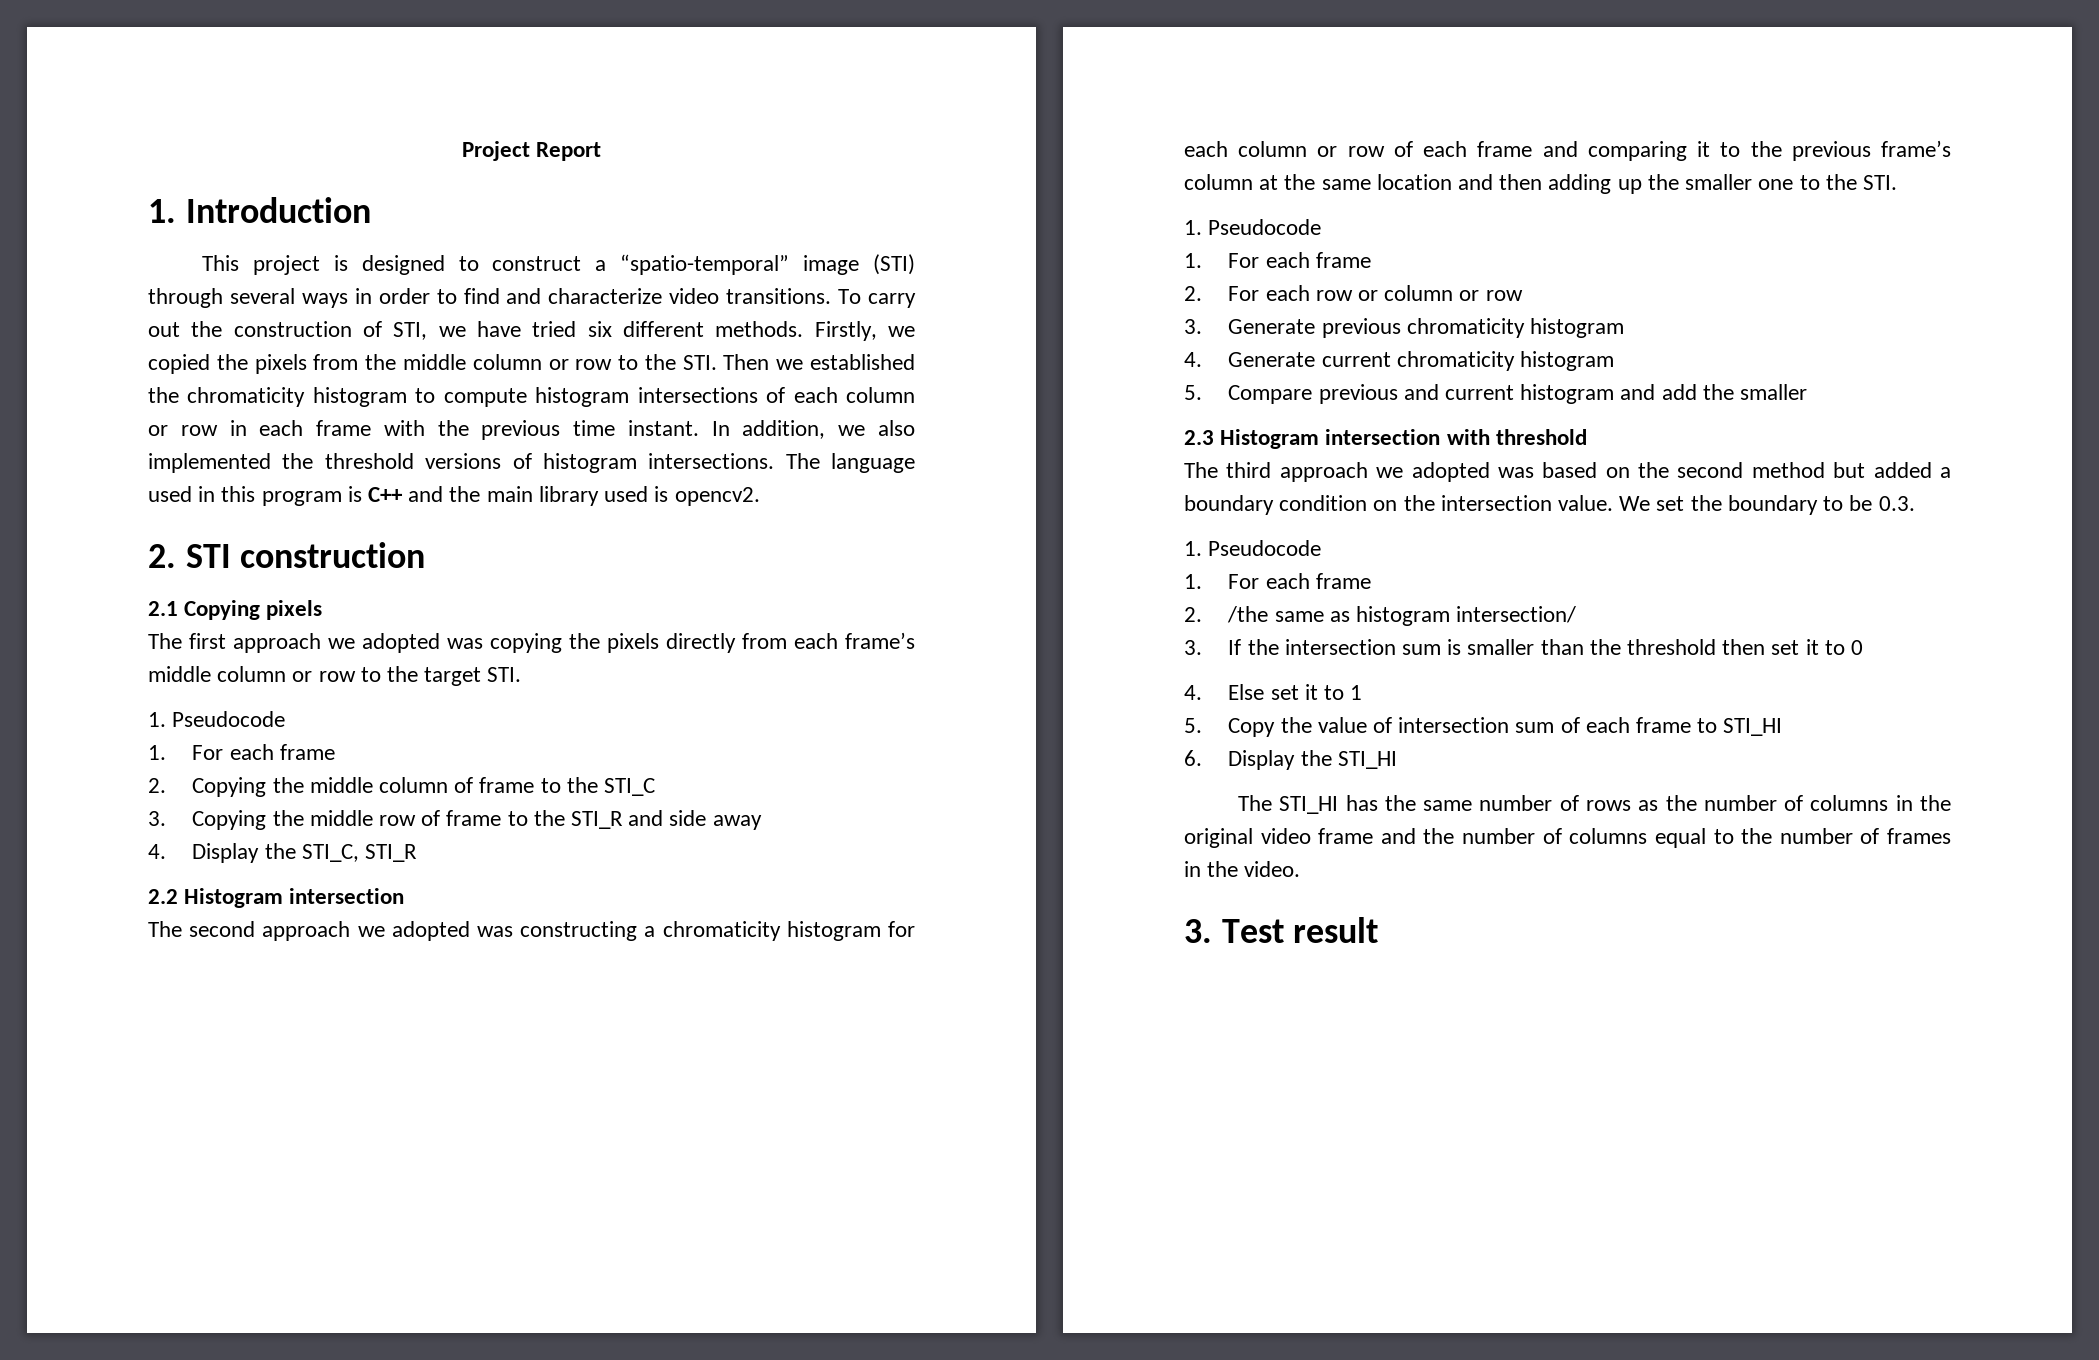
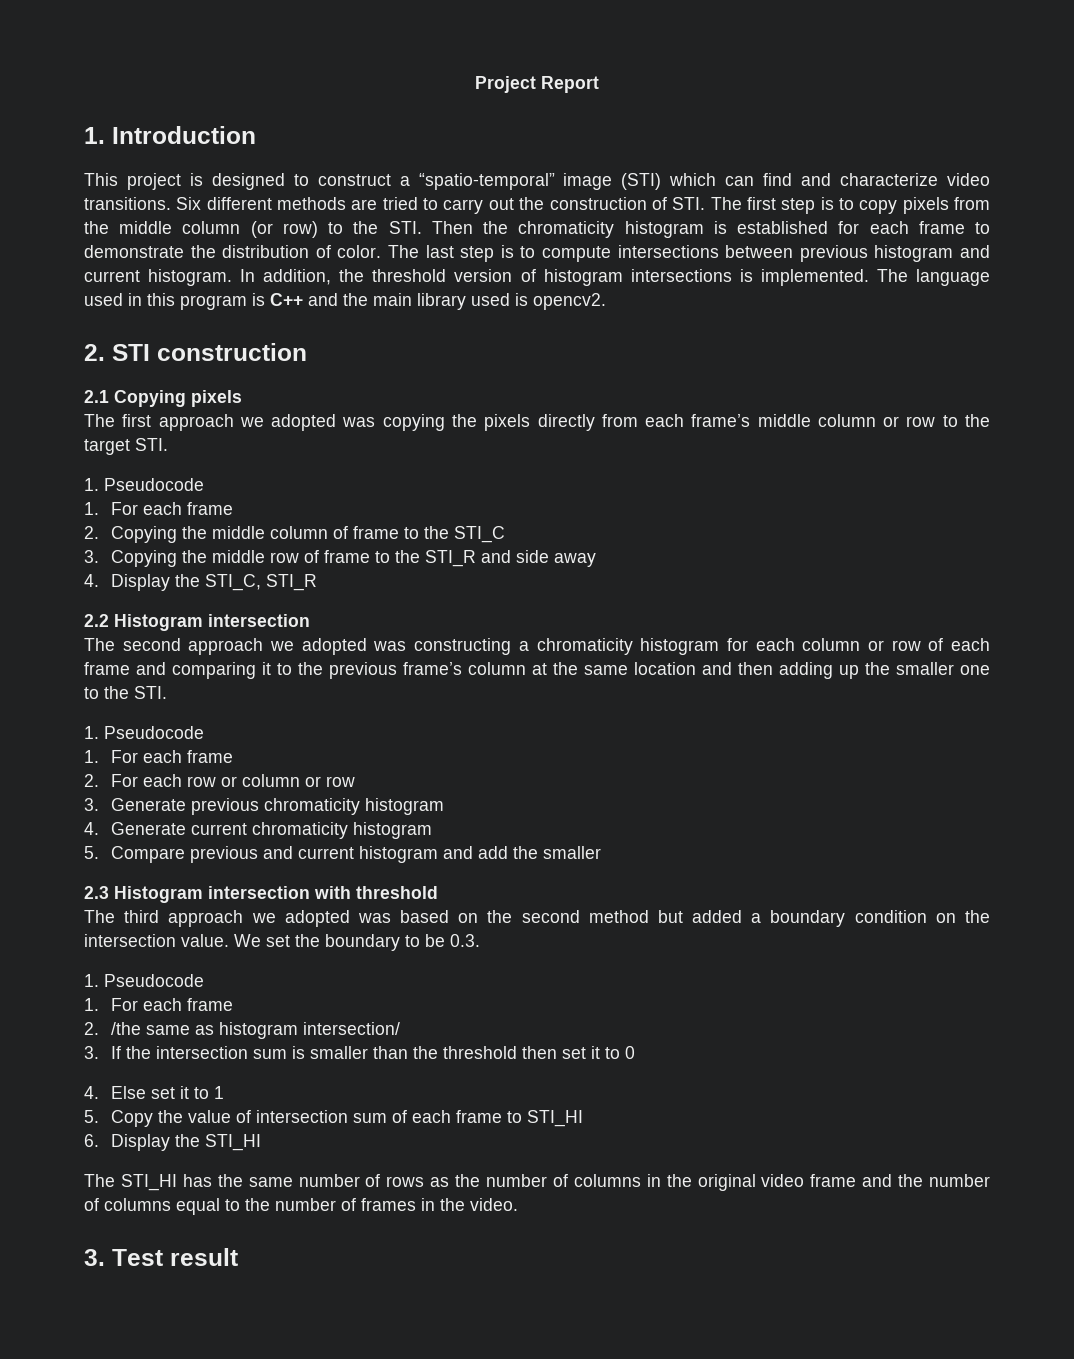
[148,288,457,308] through several ways in order to -> [669,173,755,186] which can
[838,289,862,304] To -> [176,197,439,210] Six different methods are tried to
[393,321,916,341] [148,354,248,374] STI, we have tried six different methods. Firstly, we copied the -> [672,197,898,214] STI. The first step is to copy
[548,359,613,370] or row -> [250,221,318,238] (or row)
[776,354,916,370] we established -> (473, 227) none
[415,387,916,407] [148,420,915,440] [148,453,775,473] to compute histogram intersections of each column or row in each frame with the previous time instant. In addition, we also implemented the threshold versions of histogram intersections. -> [713,221,991,234] [84,245,991,262] [84,269,869,286] is established for each frame to demonstrate the distribution of color. The last step is to compute intersections between previous histogram and current histogram. In addition, the threshold version of histogram intersections is implemented.

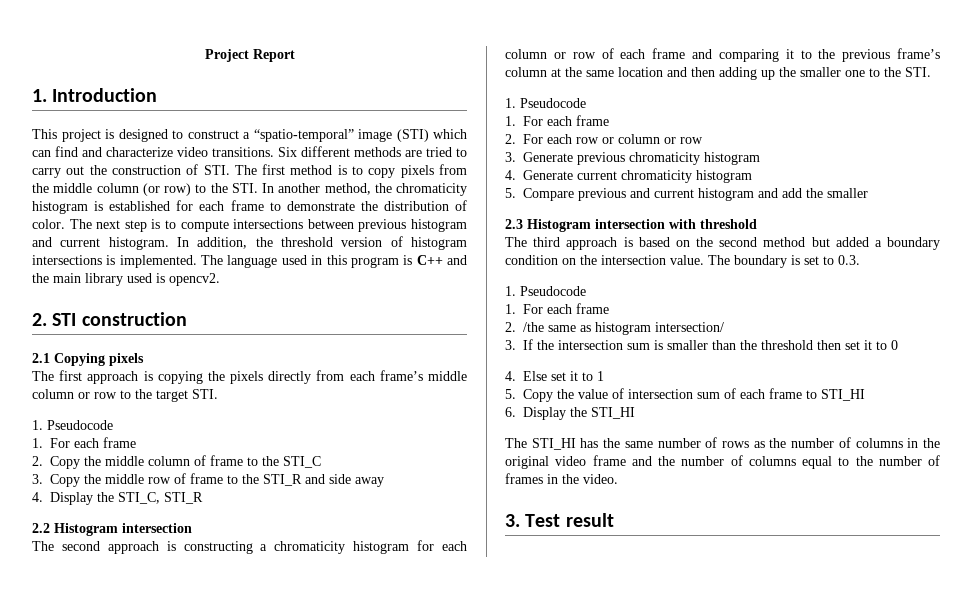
[781,198,816,214] step -> [290,165,333,175] method
[431,221,473,234] Then -> [262,183,371,195] In another method,
[425,245,454,258] last -> [96,220,121,229] next
[239,414,376,431] we adopted was -> [143,371,153,381] is
[110,526,177,543] Copying -> [50,456,80,469] Copy
[110,550,177,567] Copying -> [50,474,80,487] Copy
[270,638,407,655] we adopted was -> [166,541,176,551] is
[251,910,391,927] we adopted was -> [623,237,633,247] is
[234,934,445,951] We set the boundary to be -> [708,255,834,268] The boundary is set to

